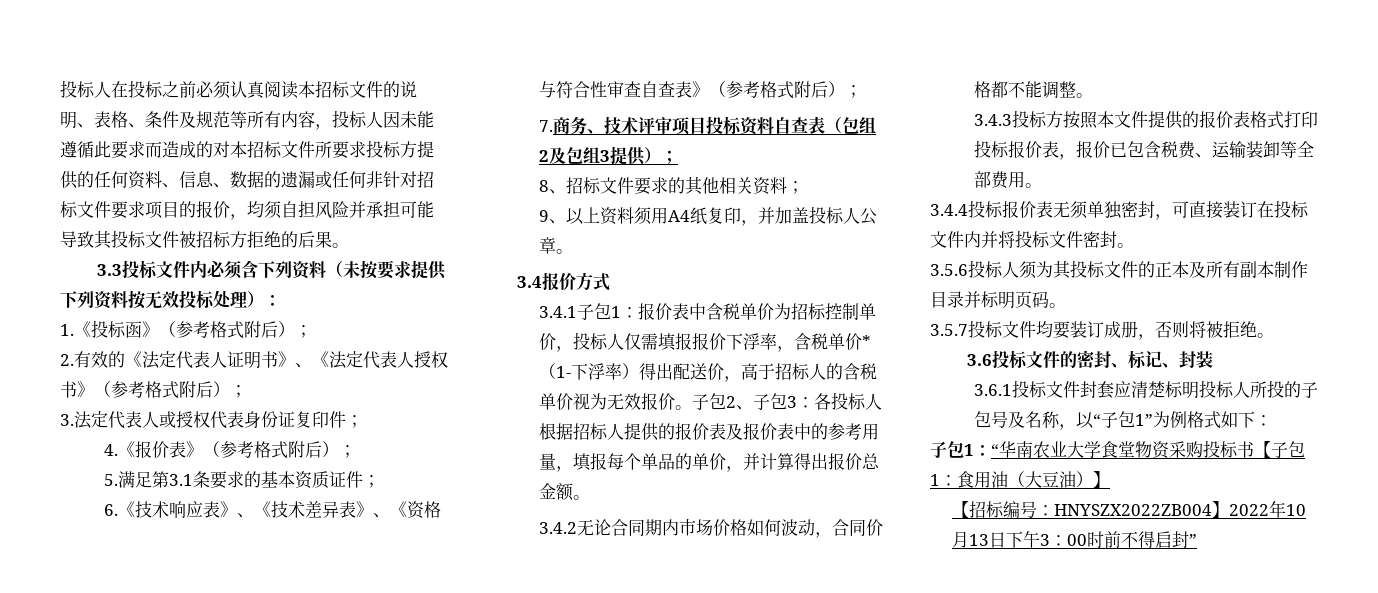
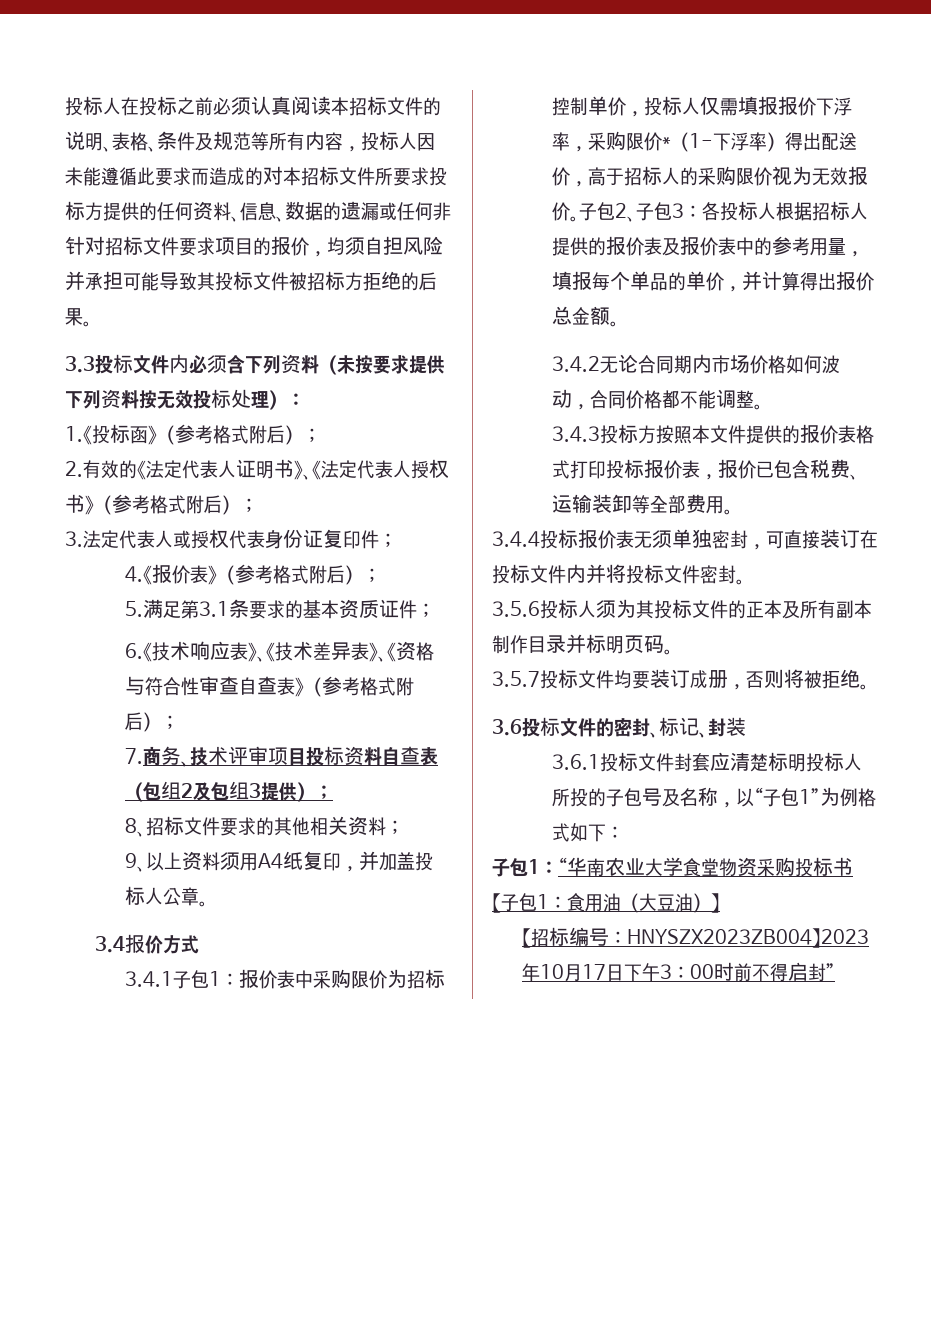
[705,303,757,320] 含税单 -> [313,969,370,989] 采购限
[793,333,845,350] 含税单 -> [588,131,645,151] 采购限
[842,363,877,380] [538,393,556,410] 含税单 -> [698,166,755,186] 采购限
[1053,501,1269,518] HNYSZX2022ZB004】2022 -> [627,928,870,948] HNYSZX2023ZB004】2023
[968,534,989,546] 13 -> [582,964,607,980] 17

